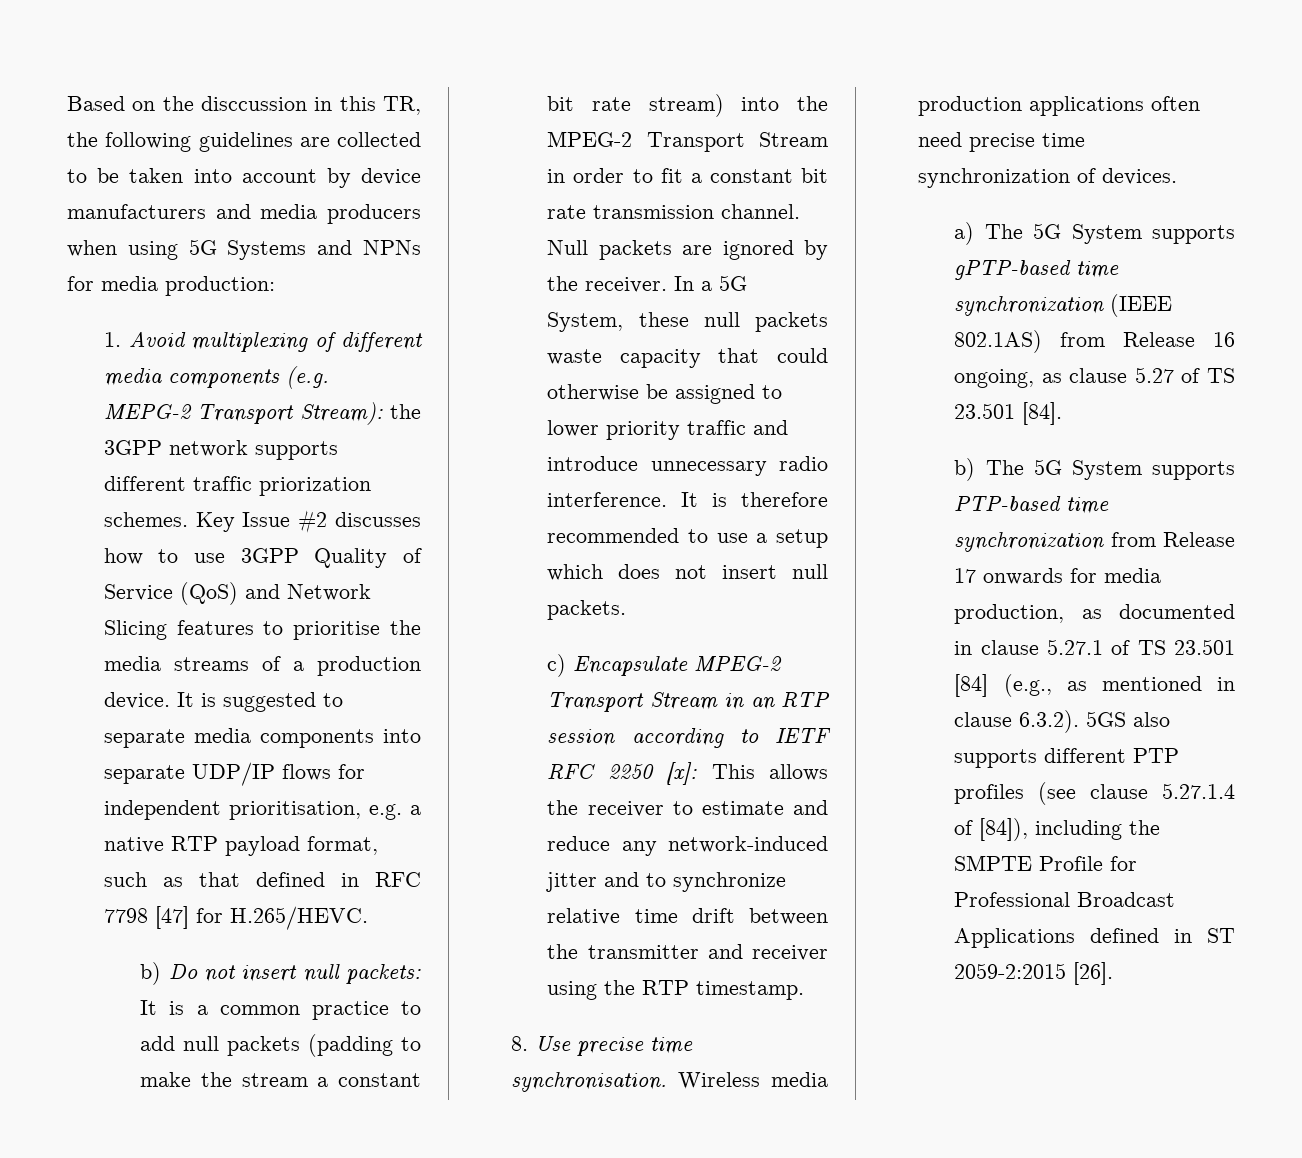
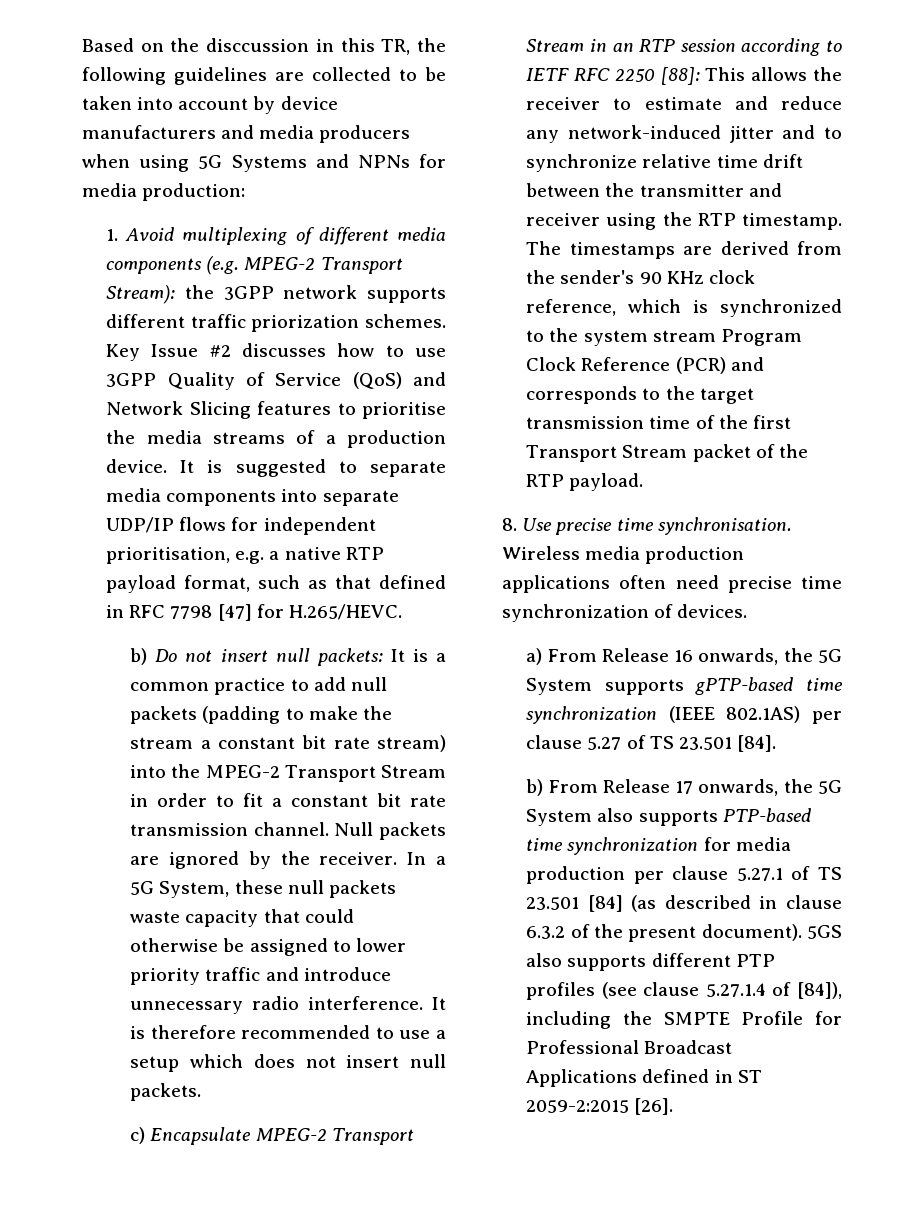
[103,404,192,420] MEPG-2 -> [244,257,316,270] MPEG-2
[666,762,698,785] [x]: -> [660,67,700,85] [88]:
(805, 990) none -> [526,241,842,259] [526,270,755,284] [526,299,842,317] [526,328,802,346] [526,357,764,374] [526,386,754,404] [526,415,791,429] [526,444,808,462] [526,473,644,491] The timestamps are derived from the sender's 90 KHz clock reference, which is synchronized to the system stream Program Clock Reference (PCR) and corresponds to the target transmission time of the first Transport Stream packet of the RTP payload.
[984,224,1023,239] The -> [547,648,813,665] From Release 16 onwards, the
[1060,332,1235,347] [954,369,1062,388] from Release 16 ongoing, as -> [812,711,842,724] per
[985,459,1142,480] The 5G System -> [548,779,842,796] [526,808,634,826] From Release 17 onwards, the 5G System also
[1110,532,1235,547] [954,568,1162,585] [954,604,1235,624] [954,641,973,655] from Release 17 onwards for media production, as documented in -> [703,837,791,851] [526,866,664,884] for media production per
[1003,674,1235,697] [954,710,1080,733] (e.g., as mentioned in clause 6.3.2). -> [631,895,842,912] [526,924,802,942] (as described in clause 6.3.2 of the present document).

